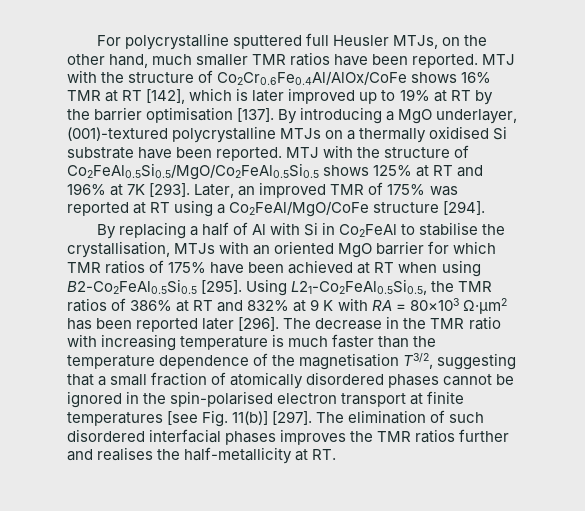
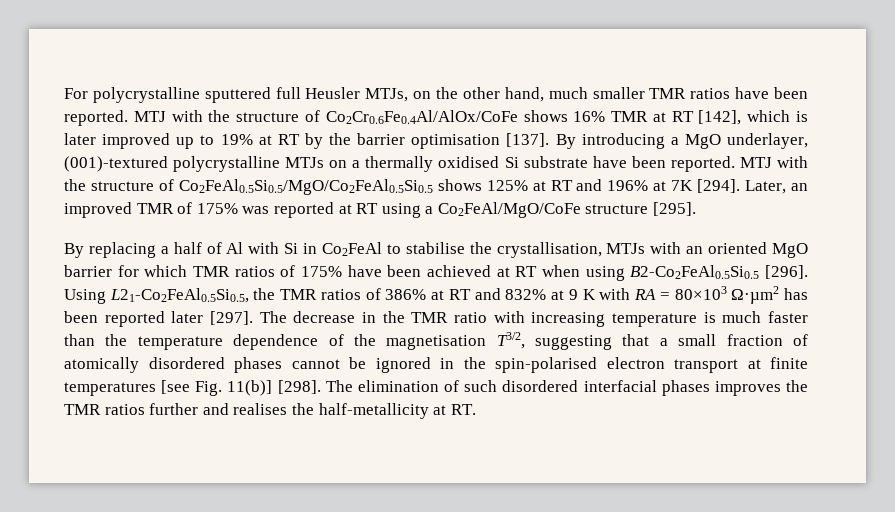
[149,183,191,197] [293]. -> [697,179,741,193] [294].
[443,201,486,215] [294]. -> [653,202,697,216] [295].
[201,280,243,294] [295]. -> [765,265,808,279] [296].
[238,317,280,331] [296]. -> [209,311,253,325] [297].
[272,411,313,425] [297]. -> [277,380,321,394] [298].

